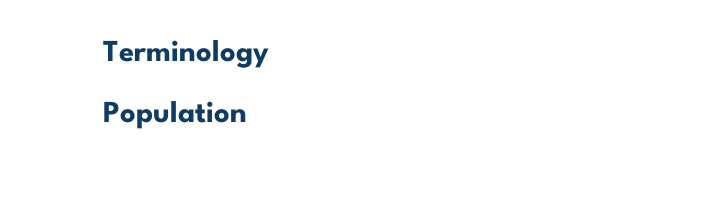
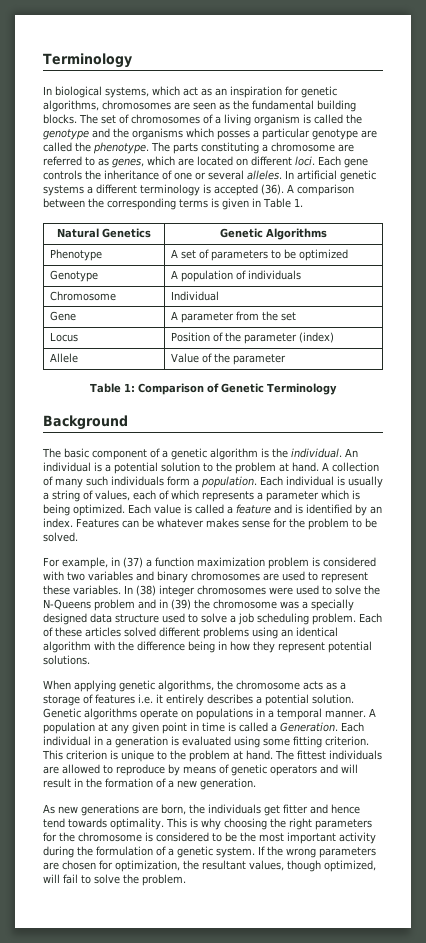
[103,40,269,68] [103,101,247,129] Terminology // Population -> [43,53,132,68] [43,86,337,98] [43,100,356,112] [43,114,362,126] [43,128,377,140] [43,142,354,154] [43,156,368,168] [43,170,376,182] [43,184,354,196] [43,198,303,210] [57,228,151,238] [219,228,327,240] [49,249,102,261] [170,249,348,261] [49,270,98,282] [170,270,301,282] [49,291,116,301] [170,291,219,301] [49,311,76,321] [170,311,296,323] [49,332,78,342] [170,332,334,344] [49,353,78,363] [170,353,286,365] [90,383,337,395] [43,415,128,430] [42,448,358,460] [43,462,379,474] [43,476,383,488] [43,490,360,502] [43,504,382,516] [43,518,377,530] [43,532,78,542] [43,557,376,569] [43,571,368,583] [43,585,380,597] [43,599,354,611] [43,613,382,625] [43,627,338,639] [43,641,372,653] [43,655,90,665] [43,680,346,692] [43,694,354,706] [43,708,376,720] [43,722,364,734] [43,736,369,748] [42,750,382,762] [43,764,358,776] [43,778,256,790] [43,804,360,816] [43,818,372,830] [43,832,376,844] [43,846,376,858] [43,860,376,872] [43,874,186,886] Terminology // In biological systems, which act as an inspiration for genetic algorithms, chromosomes are seen as the fundamental building blocks. The set of chromosomes of a living organism is called the genotype and the organisms which posses a particular genotype are called the phenotype. The parts constituting a chromosome are referred to as genes, which are located on different loci. Each gene controls the inheritance of one or several alleles. In artificial genetic systems a different terminology is accepted (36). A comparison between the corresponding terms is given in Table 1. // Natural Genetics | Genetic Algorithms // Phenotype | A set of parameters to be optimized // Genotype | A population of individuals // Chromosome | Individual // Gene | A parameter from the set // Locus | Position of the parameter (index) // Allele | Value of the parameter // Table 1: Comparison of Genetic Terminology // Background // The basic component of a genetic algorithm is the individual. An individual is a potential solution to the problem at hand. A collection of many such individuals form a population. Each individual is usually a string of values, each of which represents a parameter which is being optimized. Each value is called a feature and is identified by an index. Features can be whatever makes sense for the problem to be solved. // For example, in (37) a function maximization problem is considered with two variables and binary chromosomes are used to represent these variables. In (38) integer chromosomes were used to solve the N-Queens problem and in (39) the chromosome was a specially designed data structure used to solve a job scheduling problem. Each of these articles solved different problems using an identical algorithm with the difference being in how they represent potential solutions. // When applying genetic algorithms, the chromosome acts as a storage of features i.e. it entirely describes a potential solution. Genetic algorithms operate on populations in a temporal manner. A population at any given point in time is called a Generation. Each individual in a generation is evaluated using some fitting criterion. This criterion is unique to the problem at hand. The fittest individuals are allowed to reproduce by means of genetic operators and will result in the formation of a new generation. // As new generations are born, the individuals get fitter and hence tend towards optimality. This is why choosing the right parameters for the chromosome is considered to be the most important activity during the formulation of a genetic system. If the wrong parameters are chosen for optimization, the resultant values, though optimized, will fail to solve the problem.

